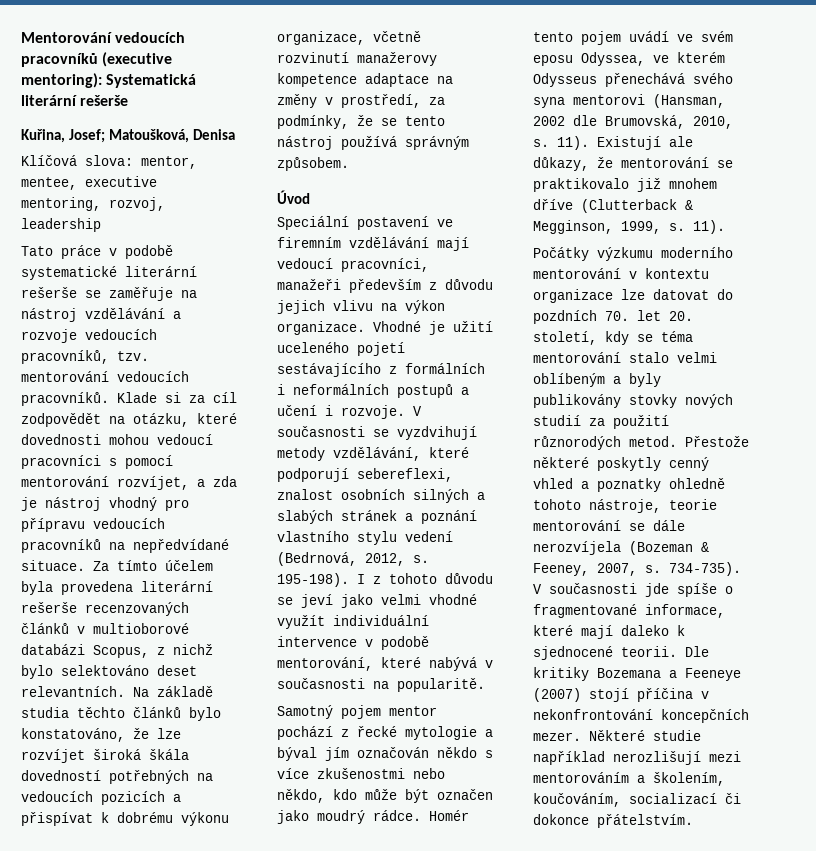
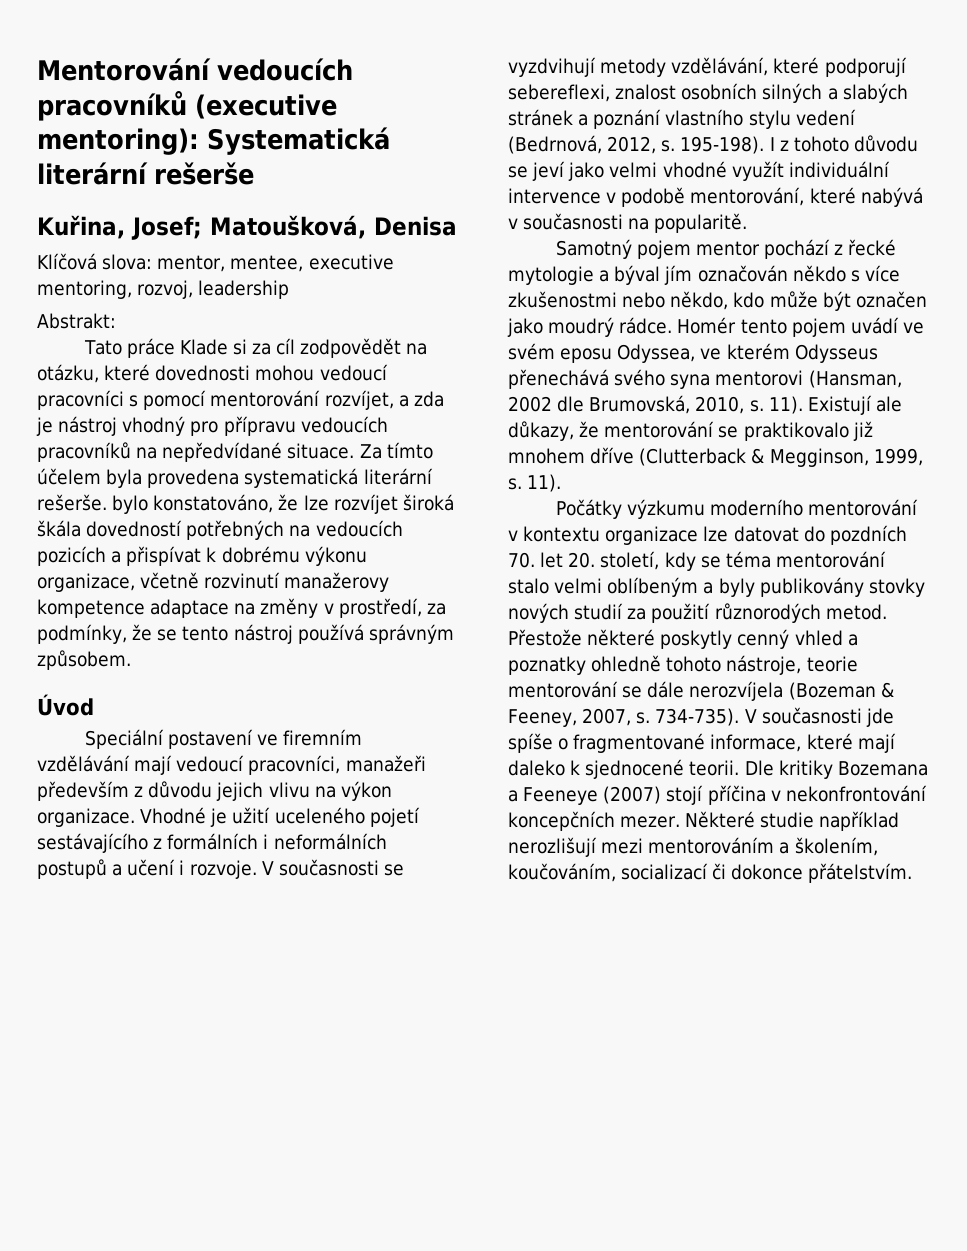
(101, 225) none -> [37,313,116,329] // Abstrakt:
[109,245,173,259] [21,266,197,280] [21,287,197,301] [21,308,181,322] [21,329,157,343] [21,350,149,364] [21,371,189,382] [21,392,109,406] v podobě systematické literární rešerše se zaměřuje na nástroj vzdělávání a rozvoje vedoucích pracovníků, tzv. mentorování vedoucích pracovníků. -> (175, 348) none
[141,581,213,592] [21,602,189,616] [21,623,189,634] [21,644,213,658] [21,665,197,679] [21,686,213,697] [21,707,181,718] literární rešerše recenzovaných článků v multioborové databázi Scopus, z nichž bylo selektováno deset relevantních. Na základě studia těchto článků -> [244,468,433,488] [37,494,107,511] systematická literární rešerše.

